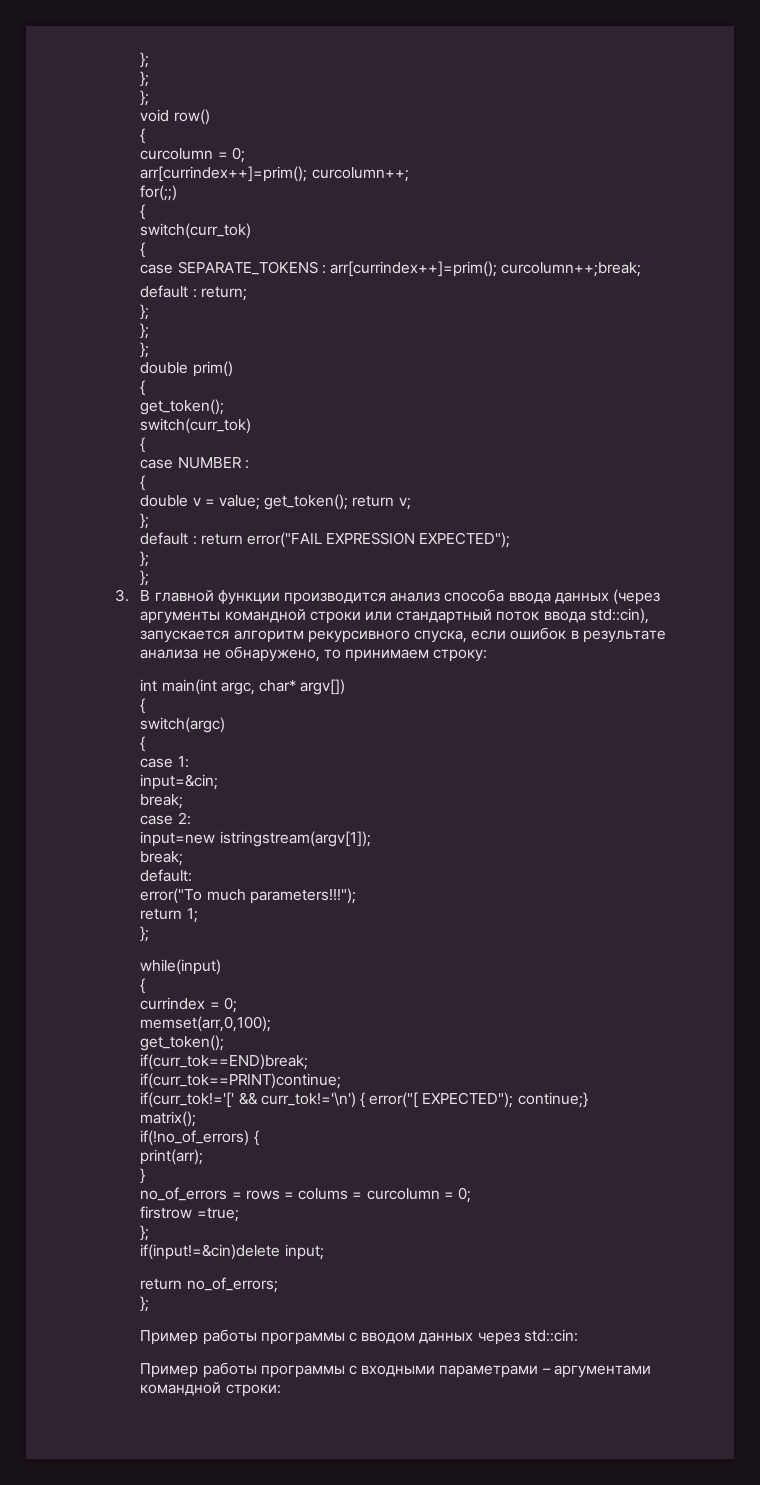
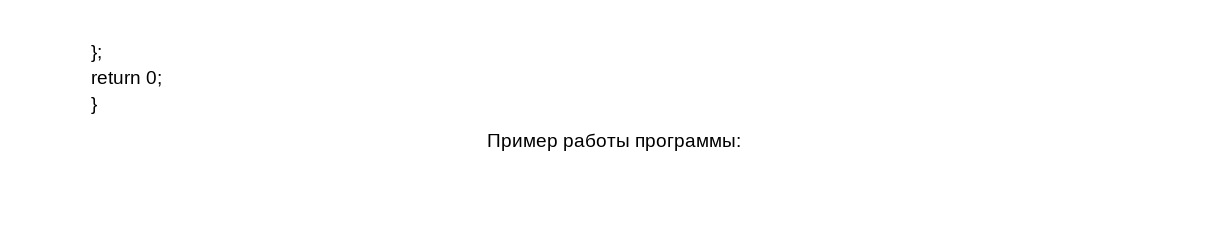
[140,52,150,68] [140,71,150,87] [140,90,150,106] [140,109,210,125] [140,128,146,144] [140,147,245,163] [140,166,409,182] [140,185,178,201] [140,204,146,220] [140,223,252,239] [140,242,146,258] [140,261,642,277] [140,285,247,301] [140,304,150,320] [140,323,150,339] [140,342,150,358] [140,361,233,377] [140,380,146,396] [140,399,225,415] [140,418,252,434] [140,437,146,453] [140,457,249,469] [140,475,146,491] [140,494,411,510] [140,513,150,529] [140,532,511,548] [140,551,150,567] [140,570,150,586] [114,589,660,605] [140,608,649,624] [140,627,666,643] [140,646,488,662] [140,679,346,695] [140,698,146,714] [140,717,226,733] [140,736,146,752] [140,756,189,768] [140,774,219,790] [140,794,184,809] [140,812,191,825] [140,831,371,847] [140,851,184,866] [140,869,193,882] [140,888,356,904] [140,908,198,923] [140,926,150,942] [140,959,222,975] [140,978,146,994] [140,997,237,1013] [140,1016,272,1032] [140,1035,225,1051] [140,1054,309,1070] [140,1073,342,1089] [140,1092,588,1108] [140,1111,197,1127] [140,1130,259,1146] [140,1149,204,1165] [140,1168,146,1184] [140,1187,471,1203] [140,1206,239,1222] [140,1225,150,1241] [140,1244,324,1260] [140,1277,278,1293] [140,1296,150,1312] [140,1329,578,1345] [140,1362,651,1378] [140,1382,281,1397] }; // }; // }; // void row() // { // curcolumn = 0; // arr[currindex++]=prim(); curcolumn++; // for(;;) // { // switch(curr_tok) // { // case SEPARATE_TOKENS : arr[currindex++]=prim(); curcolumn++;break; // default : return; // }; // }; // }; // double prim() // { // get_token(); // switch(curr_tok) // { // case NUMBER : // { // double v = value; get_token(); return v; // }; // default : return error("FAIL EXPRESSION EXPECTED"); // }; // }; // 3. В главной функции производится анализ способа ввода данных (через аргументы командной строки или стандартный поток ввода std::cin), запускается алгоритм рекурсивного спуска, если ошибок в результате анализа не обнаружено, то принимаем строку: // int main(int argc, char* argv[]) // { // switch(argc) // { // case 1: // input=&cin; // break; // case 2: // input=new istringstream(argv[1]); // break; // default: // error("To much parameters!!!"); // return 1; // }; // while(input) // { // currindex = 0; // memset(arr,0,100); // get_token(); // if(curr_tok==END)break; // if(curr_tok==PRINT)continue; // if(curr_tok!='[' && curr_tok!='\n') { error("[ EXPECTED"); continue;} // matrix(); // if(!no_of_errors) { // print(arr); // } // no_of_errors = rows = colums = curcolumn = 0; // firstrow =true; // }; // if(input!=&cin)delete input; // return no_of_errors; // }; // Пример работы программы с вводом данных через std::cin: // Пример работы программы с входными параметрами – аргументами командной строки: -> [90,45,102,62] [90,71,162,87] [90,97,97,114] [486,133,742,151] }; // return 0; // } // Пример работы программы:

